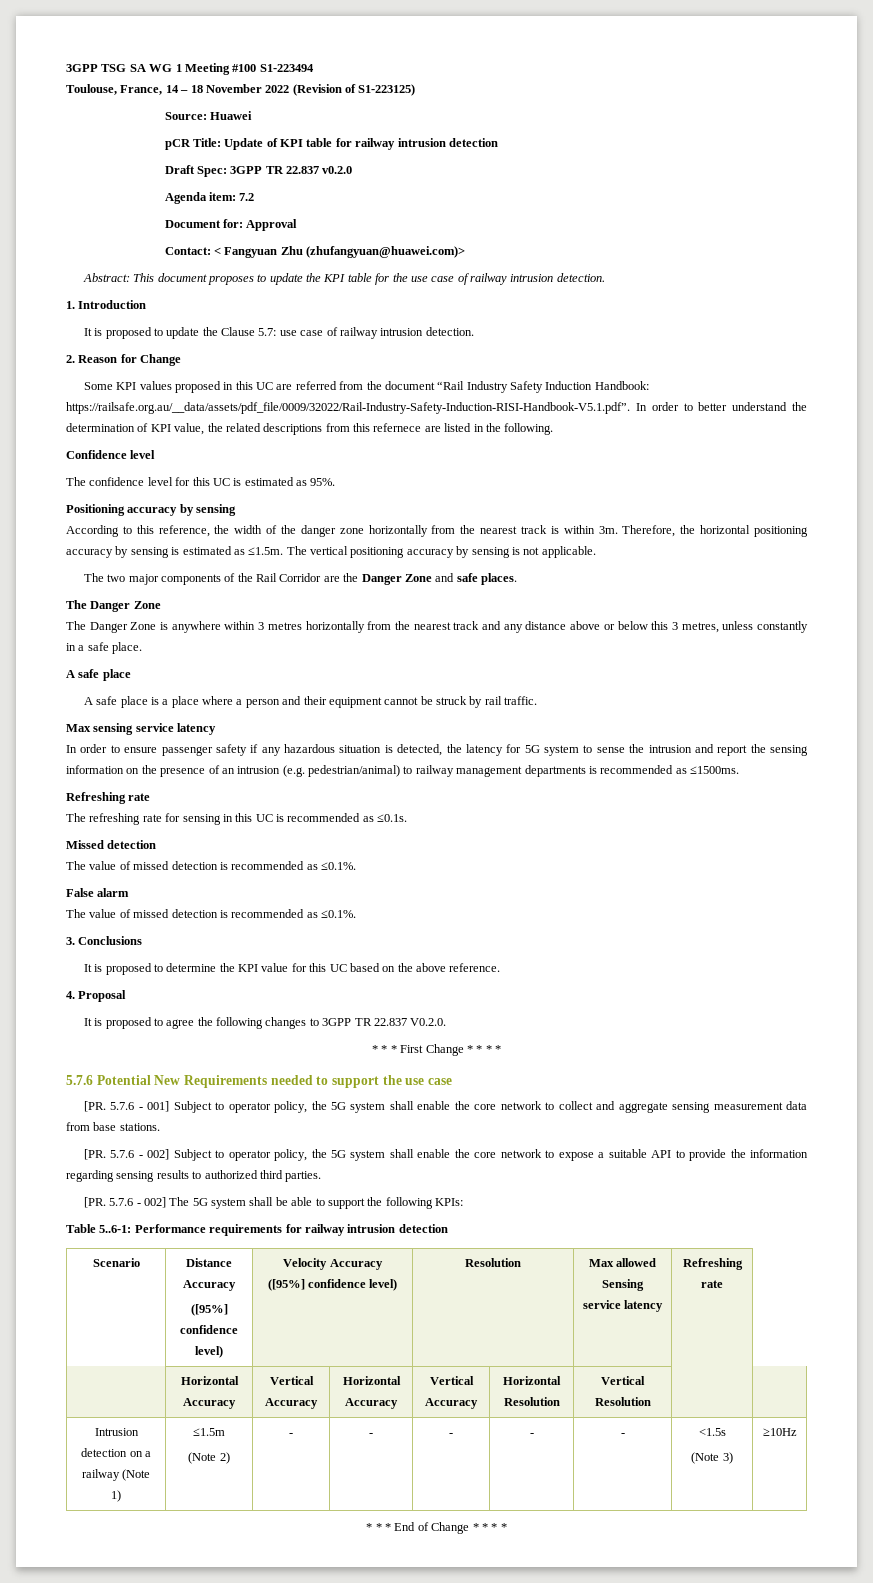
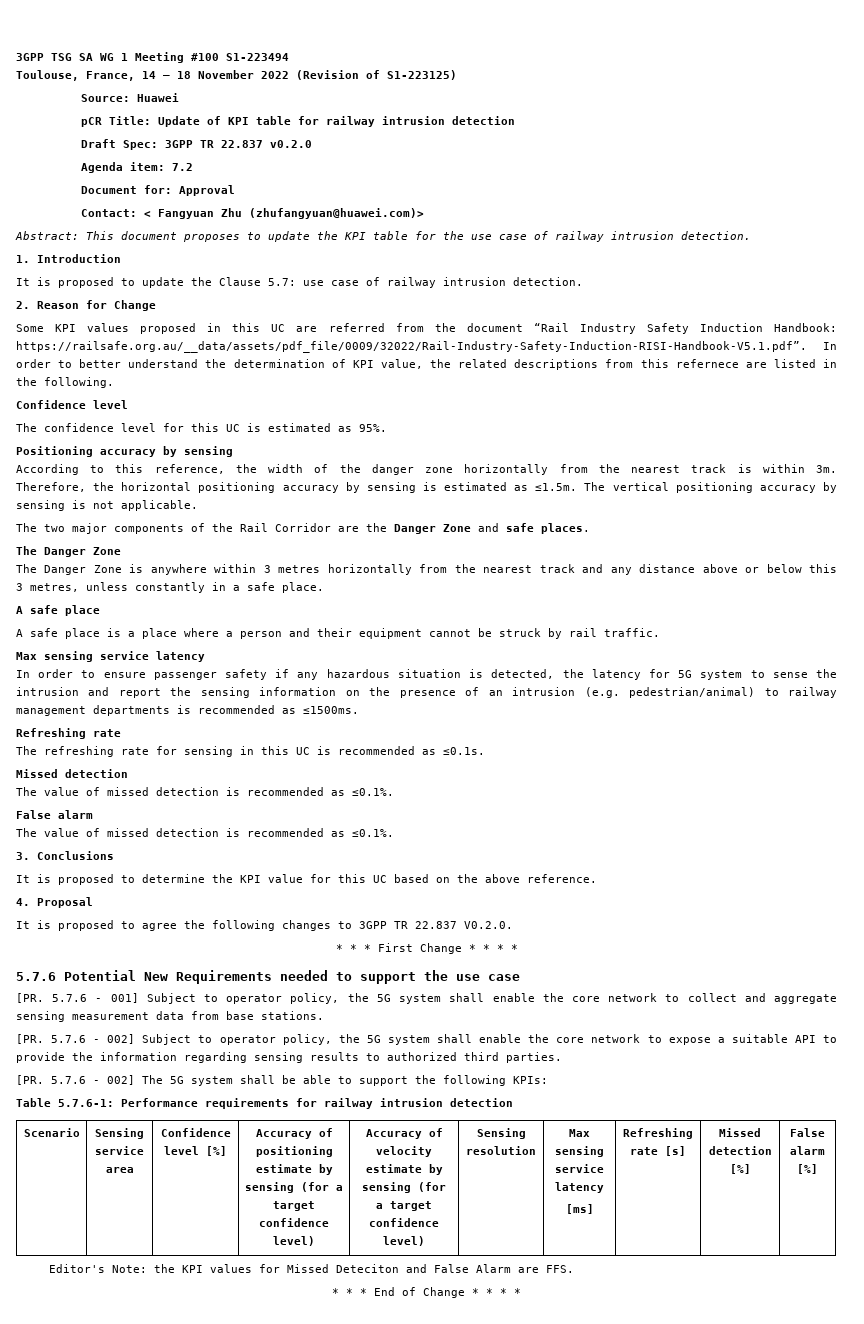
[99,1225,132,1233] 5..6-1: -> [58,1099,114,1107] 5.7.6-1:
[186,1258,232,1267] [183,1280,236,1291] [190,1304,228,1316] [180,1325,238,1334] [195,1346,223,1358] [283,1258,383,1270] [267,1279,398,1291] [465,1258,521,1267] [588,1258,657,1267] [602,1279,644,1291] [582,1300,664,1312] [682,1258,743,1270] [701,1280,723,1288] [180,1376,239,1385] [183,1398,236,1409] [269,1376,314,1385] [265,1398,318,1409] [342,1376,401,1385] [345,1398,398,1409] [429,1376,474,1385] [425,1398,478,1409] [503,1376,561,1385] [503,1397,560,1406] [601,1376,645,1385] [594,1397,651,1406] [94,1428,139,1436] [81,1448,151,1457] [81,1469,151,1481] [111,1490,121,1502] [193,1428,225,1436] [188,1452,230,1464] [289,1433,293,1436] [369,1433,373,1436] [449,1433,453,1436] [529,1433,534,1436] [620,1433,625,1436] [698,1428,726,1436] [691,1452,733,1464] [762,1428,797,1436] Distance Accuracy // ([95%] confidence level) | Velocity Accuracy // ([95%] confidence level) | Resolution | Max allowed Sensing service latency | Refreshing rate // | Horizontal Accuracy | Vertical Accuracy | Horizontal Accuracy | Vertical Accuracy | Horizontal Resolution | Vertical Resolution | | // Intrusion detection on a railway (Note 1) | ≤1.5m // (Note 2) | - | - | - | - | - | ˂1.5s // (Note 3) | ≥10Hz -> [95,1128,144,1139] [95,1146,144,1155] [105,1167,134,1173] [160,1128,231,1137] [164,1146,227,1156] [255,1128,333,1139] [255,1146,333,1157] [255,1164,333,1175] [245,1182,343,1193] [273,1201,315,1211] [259,1218,329,1227] [273,1236,315,1246] [365,1128,443,1139] [376,1146,432,1157] [365,1164,443,1175] [362,1182,446,1193] [376,1201,432,1211] [369,1218,439,1227] [383,1236,425,1246] [476,1128,526,1139] [466,1146,536,1155] [569,1129,590,1137] [555,1146,604,1157] [555,1164,604,1173] [555,1182,604,1193] [565,1204,594,1214] [623,1128,693,1139] [630,1146,686,1156] [719,1128,761,1137] [708,1146,772,1155] [729,1164,751,1174] [790,1128,825,1137] [790,1146,825,1155] [797,1164,818,1174] [48,1264,574,1273] Sensing service area | Confidence level [%] | Accuracy of positioning estimate by sensing (for a target confidence level) | Accuracy of velocity estimate by sensing (for a target confidence level) | Sensing resolution | Max sensing service latency // [ms] | Refreshing rate [s] | Missed detection [%] | False alarm [%] // Editor's Note: the KPI values for Missed Deteciton and False Alarm are FFS.

